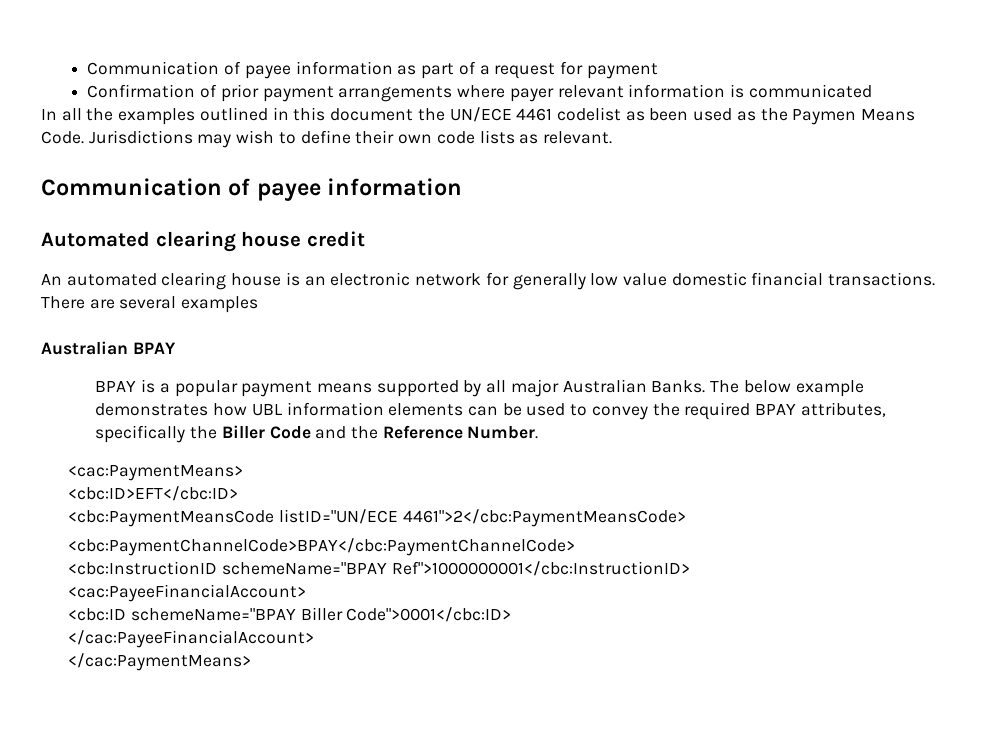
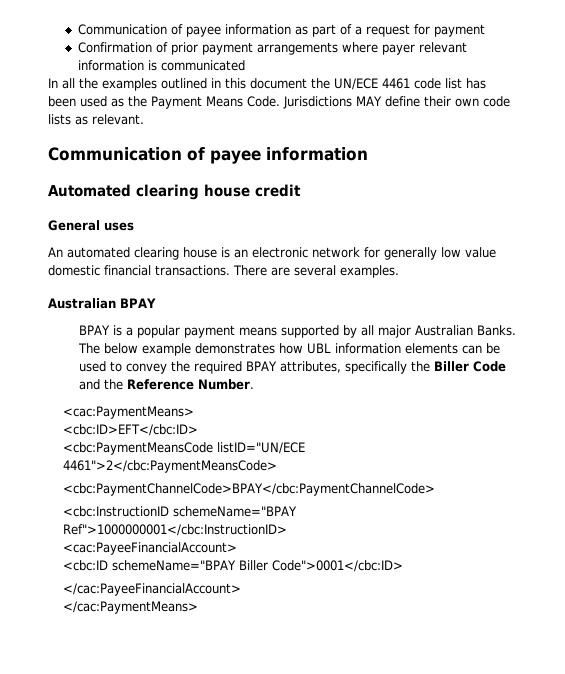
[556,107,645,121] codelist as -> [414,78,486,89] code list has
[792,109,857,125] Paymen -> [151,96,202,109] Payment
[197,130,296,148] may wish to -> [356,96,382,106] MAY
(365, 239) none -> [48,220,134,231] // General uses
[181,296,259,313] examples -> [340,265,399,278] examples.

